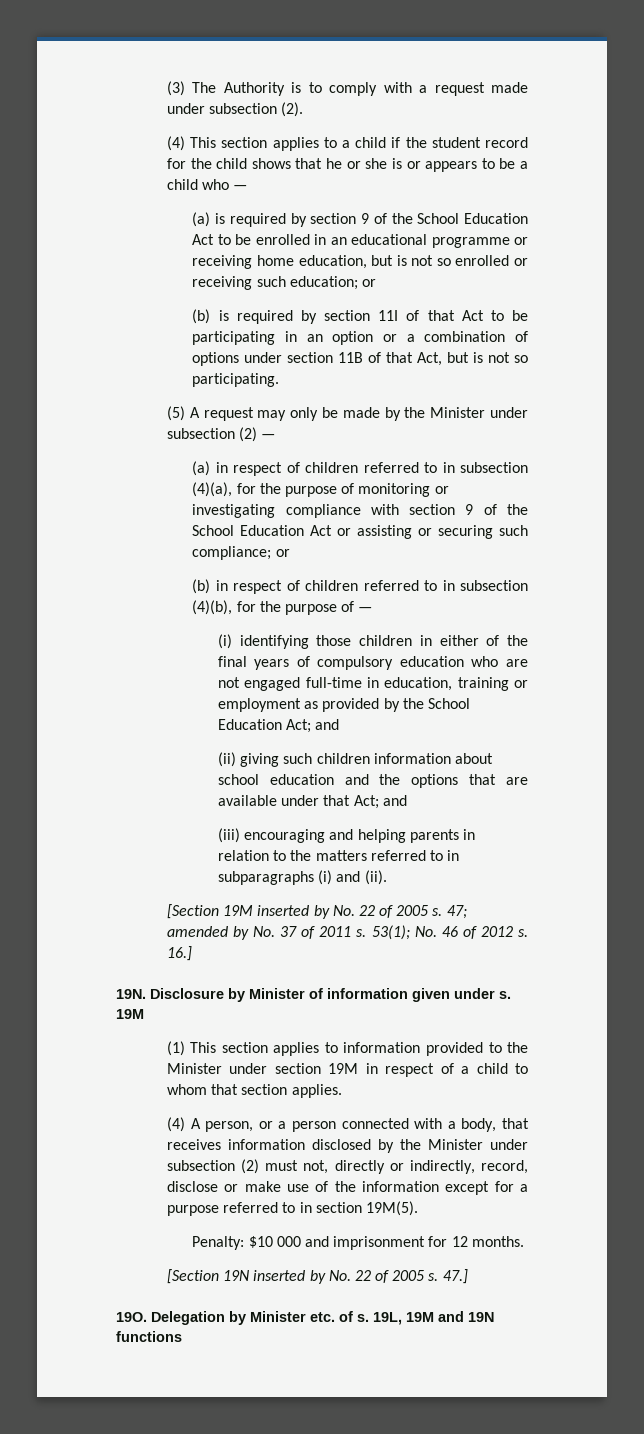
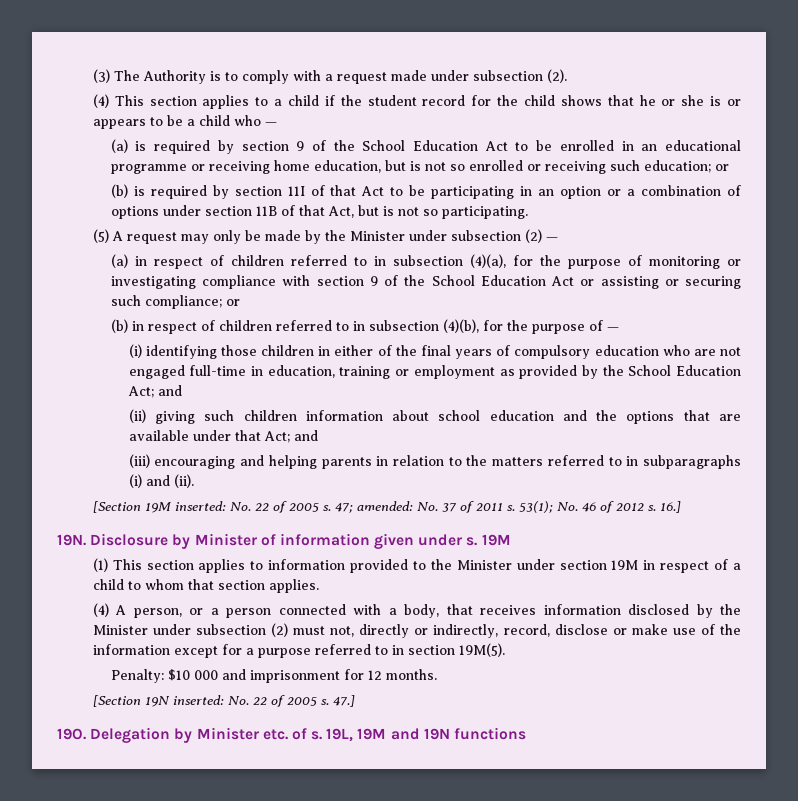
[257,905,330,919] inserted by -> [174,501,226,511] inserted:
[166,926,250,940] amended by -> [356,501,413,511] amended:
[253,1270,326,1284] inserted by -> [172,695,224,705] inserted:

